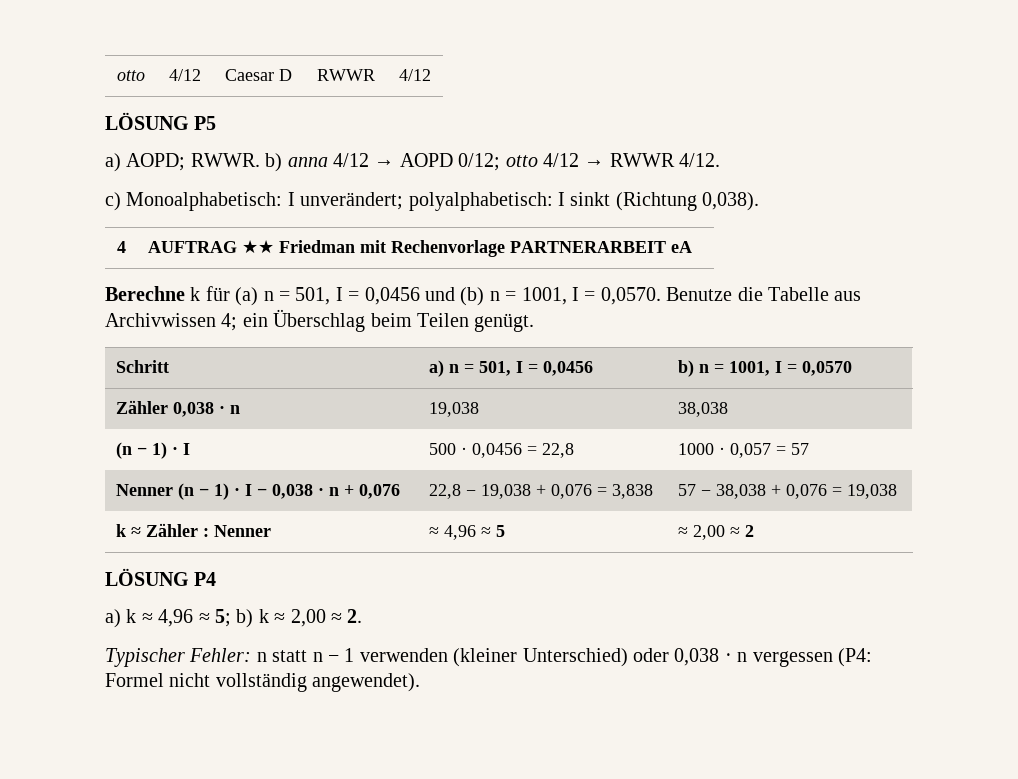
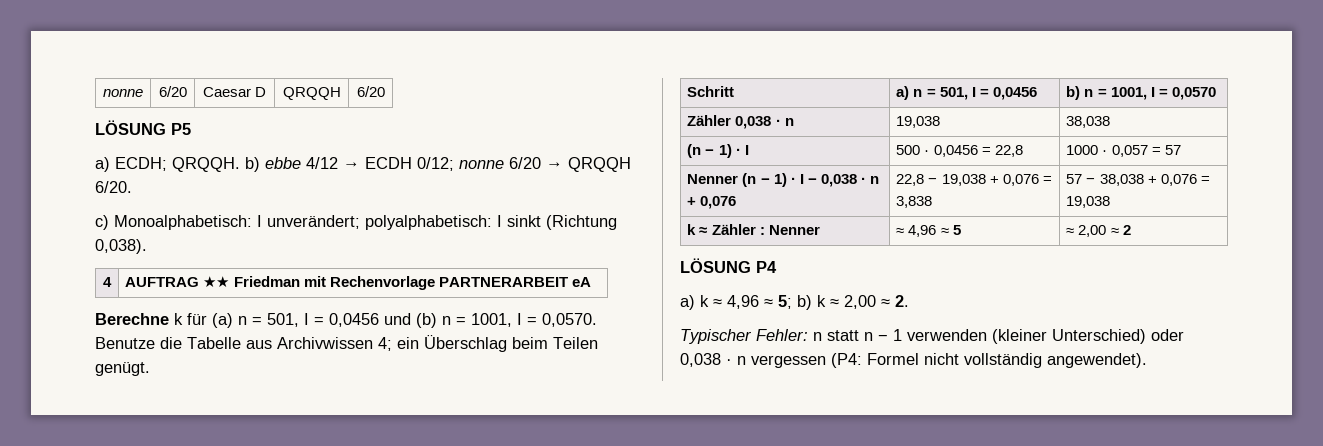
[117,70,145,81] [168,69,201,81] otto | 4/12 -> [103,89,143,97] [158,86,187,97] nonne | 6/20
[316,69,375,81] [398,69,431,81] RWWR | 4/12 -> [282,87,341,100] [356,86,385,97] QRQQH | 6/20
[126,153,721,172] AOPD; RWWR. b) anna 4/12 → AOPD 0/12; otto 4/12 → RWWR 4/12. -> [115,157,631,172] [95,181,132,193] ECDH; QRQQH. b) ebbe 4/12 → ECDH 0/12; nonne 6/20 → QRQQH 6/20.

